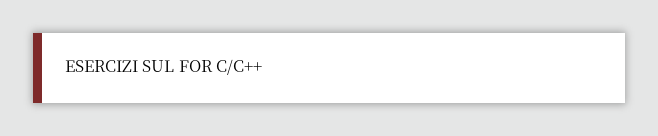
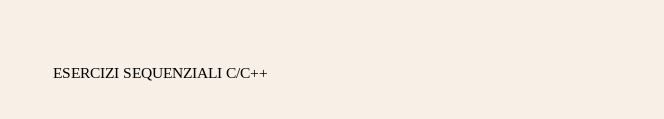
[142,60,213,72] SUL FOR -> [123,68,223,81] SEQUENZIALI

